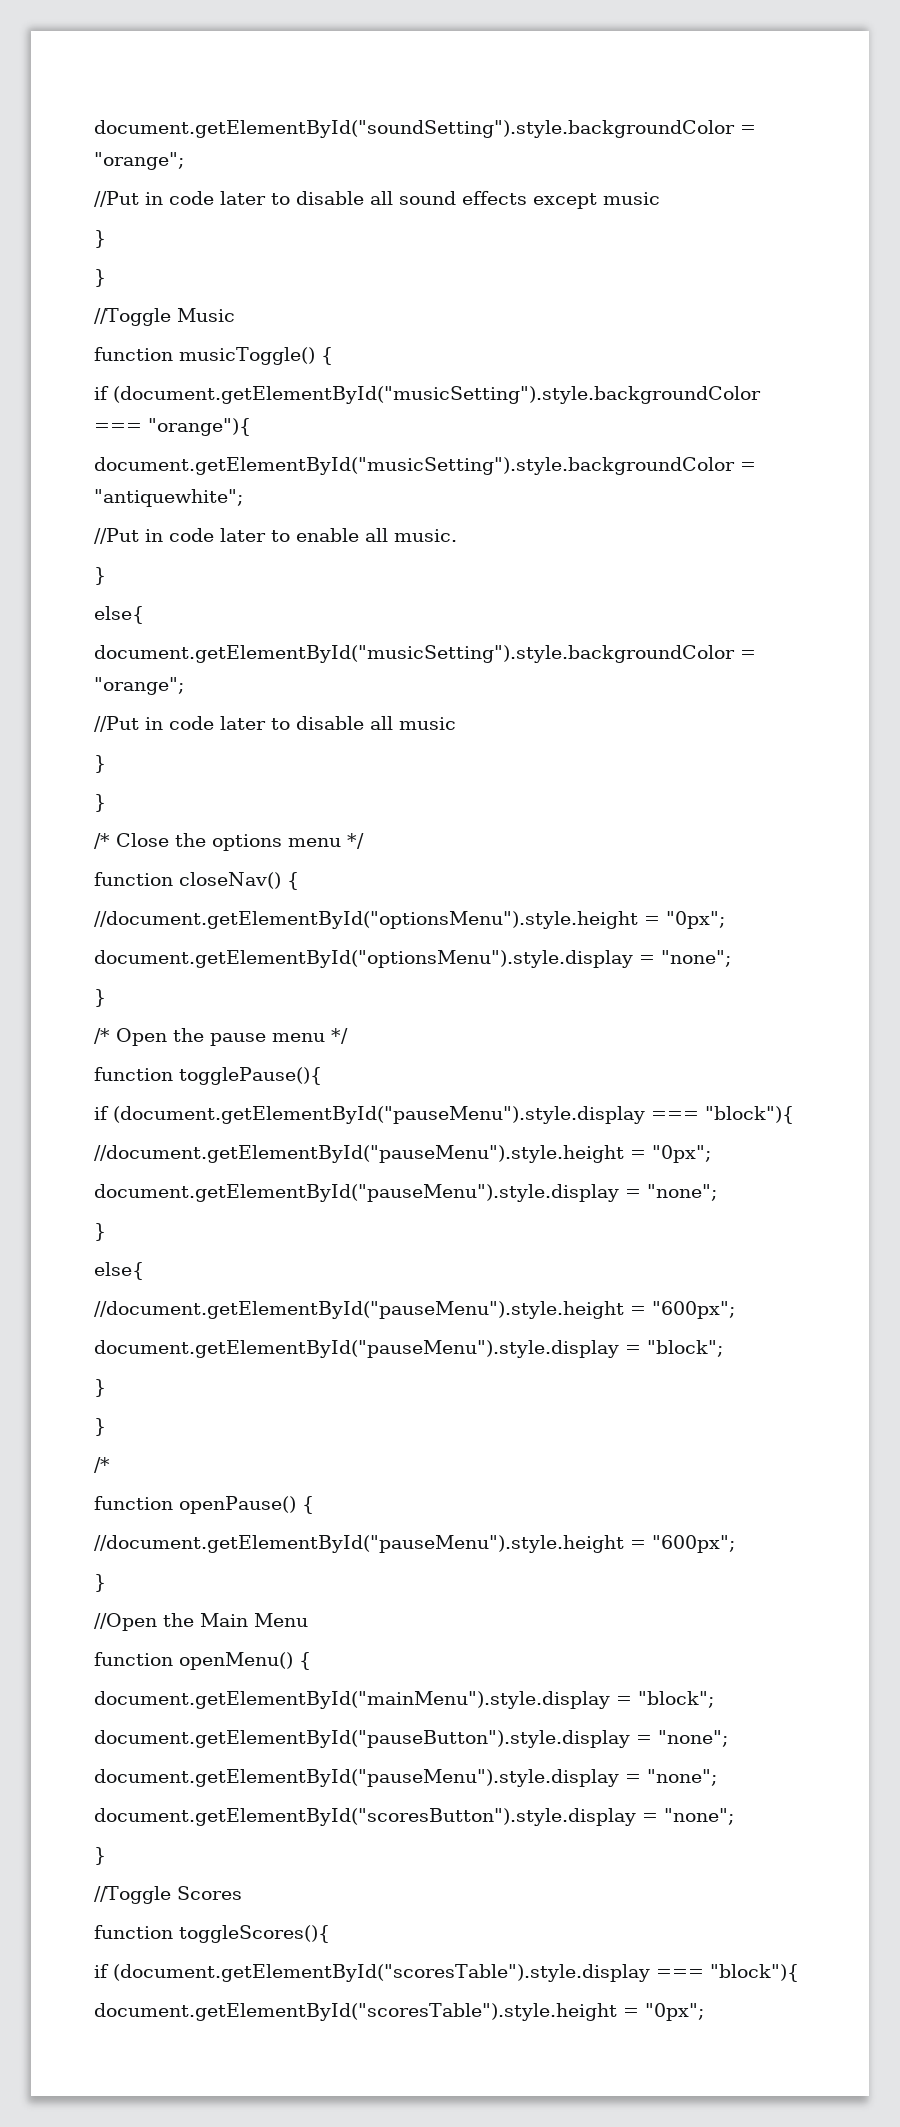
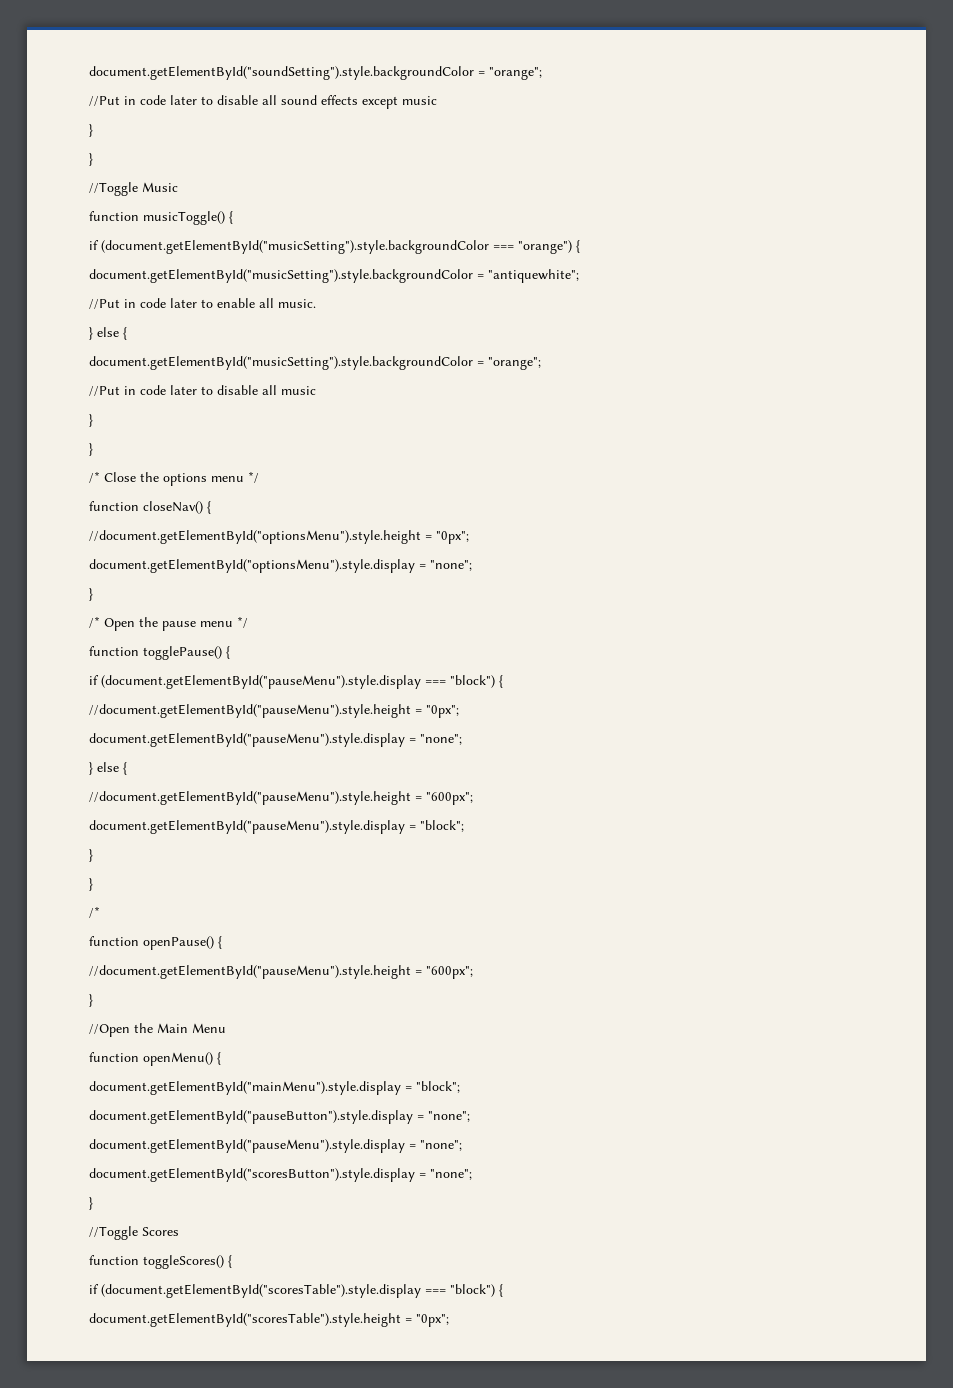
[148,418,251,436] "orange"){ -> [518,240,580,254] "orange") {
[94,606,144,624] // else{ -> [97,327,127,340] else {
[179,1067,322,1085] togglePause(){ -> [143,646,230,660] togglePause() {
[705,1106,794,1124] "block"){ -> [450,675,503,688] "block") {
[94,1262,144,1280] // else{ -> [97,762,127,775] else {
[179,1925,330,1943] toggleScores(){ -> [143,1255,232,1269] toggleScores() {
[709,1964,799,1982] "block"){ -> [450,1284,503,1297] "block") {

